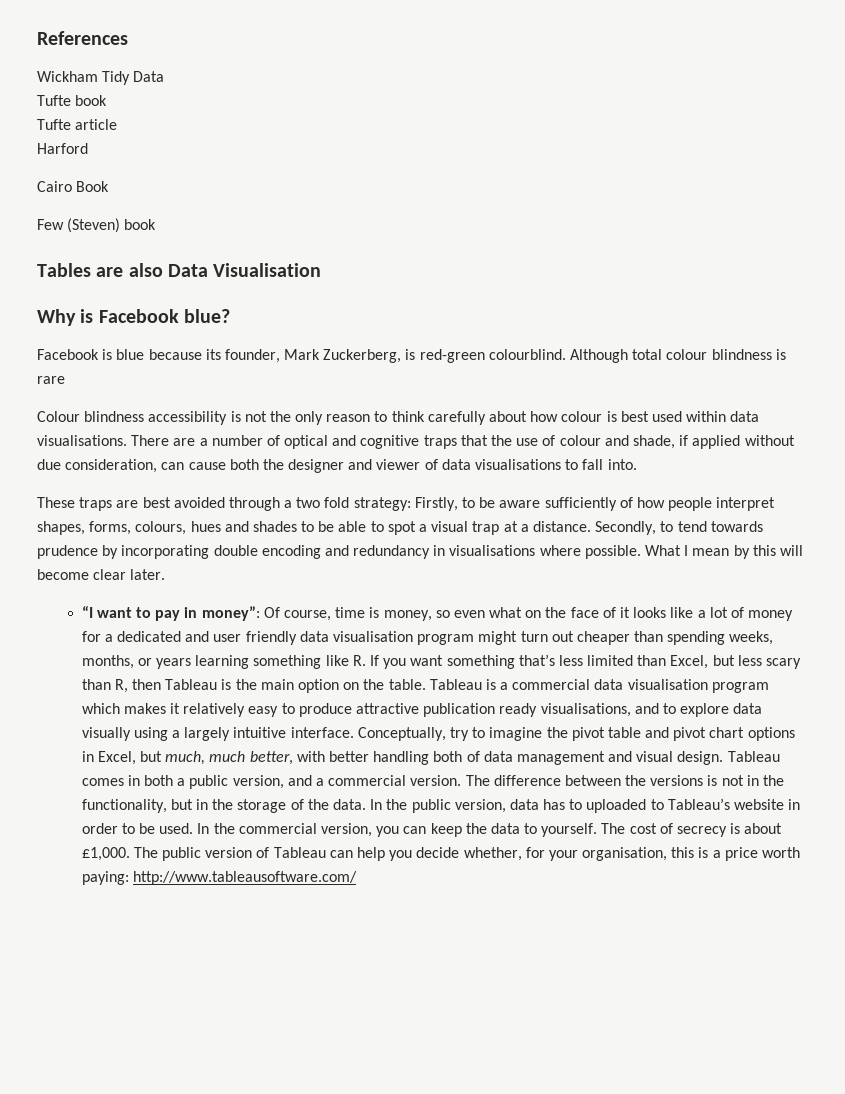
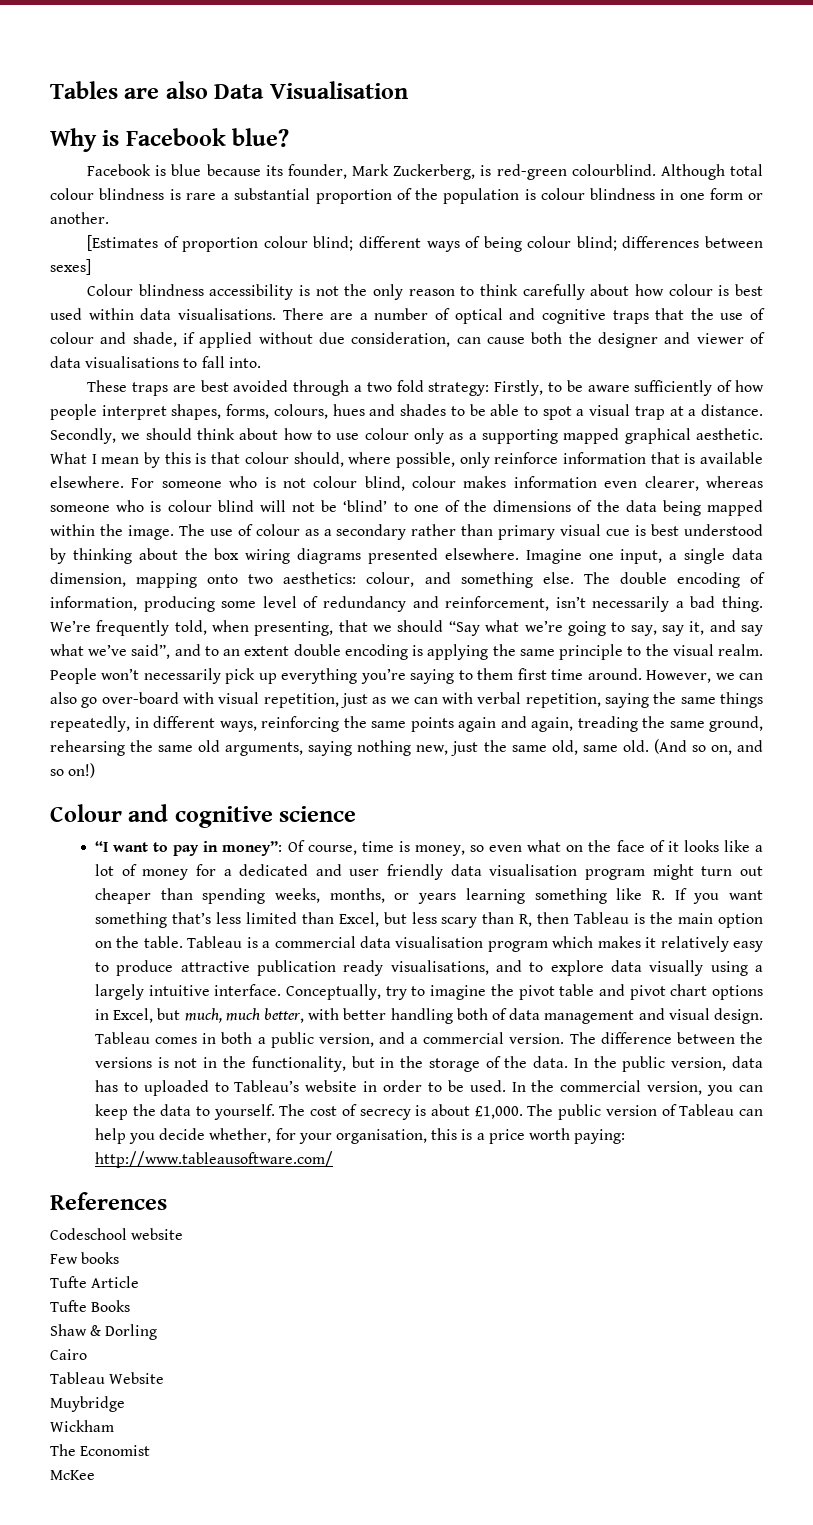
[37,31,128,45] [37,71,165,85] [37,95,108,106] [37,119,118,130] [37,143,88,154] [37,181,110,192] [37,218,157,233] References // Wickham Tidy Data // Tufte book // Tufte article // Harford // Cairo Book // Few (Steven) book // -> (50, 90) none
(65, 380) none -> [221,188,763,204] [50,212,109,224] [87,235,764,252] [50,259,91,275] a substantial proportion of the population is colour blindness in one form or another. // [Estimates of proportion colour blind; different ways of being colour blind; differences between sexes]
[660,521,763,532] [37,545,641,559] to tend towards prudence by incorporating double encoding and redundancy in visualisations where possible. -> [121,428,763,444] we should think about how to use colour only as a supporting mapped graphical aesthetic.
[779,545,803,556] [37,569,166,580] will become clear later. -> [195,452,763,468] [50,476,763,491] [50,500,763,516] [50,524,764,540] [50,548,764,564] [50,572,766,588] [50,596,764,612] [50,620,764,636] [50,644,764,660] [50,668,763,684] [50,692,763,708] [50,716,763,732] [50,739,763,756] [50,763,96,778] [50,804,357,828] is that colour should, where possible, only reinforce information that is available elsewhere. For someone who is not colour blind, colour makes information even clearer, whereas someone who is colour blind will not be ‘blind’ to one of the dimensions of the data being mapped within the image. The use of colour as a secondary rather than primary visual cue is best understood by thinking about the box wiring diagrams presented elsewhere. Imagine one input, a single data dimension, mapping onto two aesthetics: colour, and something else. The double encoding of information, producing some level of redundancy and reinforcement, isn’t necessarily a bad thing. We’re frequently told, when presenting, that we should “Say what we’re going to say, say it, and say what we’ve said”, and to an extent double encoding is applying the same principle to the visual realm. People won’t necessarily pick up everything you’re saying to them first time around. However, we can also go over-board with visual repetition, just as we can with verbal repetition, saying the same things repeatedly, in different ways, reinforcing the same points again and again, treading the same ground, rehearsing the same old arguments, saying nothing new, just the same old, same old. (And so on, and so on!) // Colour and cognitive science
(357, 878) none -> [50,1192,167,1210] [50,1228,184,1240] [50,1252,120,1264] [50,1276,140,1288] [50,1300,131,1312] [50,1324,158,1340] [50,1349,87,1360] [50,1372,165,1384] [50,1396,125,1412] [50,1420,114,1432] [50,1444,151,1456] [50,1470,95,1480] // References // Codeschool website // Few books // Tufte Article // Tufte Books // Shaw & Dorling // Cairo // Tableau Website // Muybridge // Wickham // The Economist // McKee

